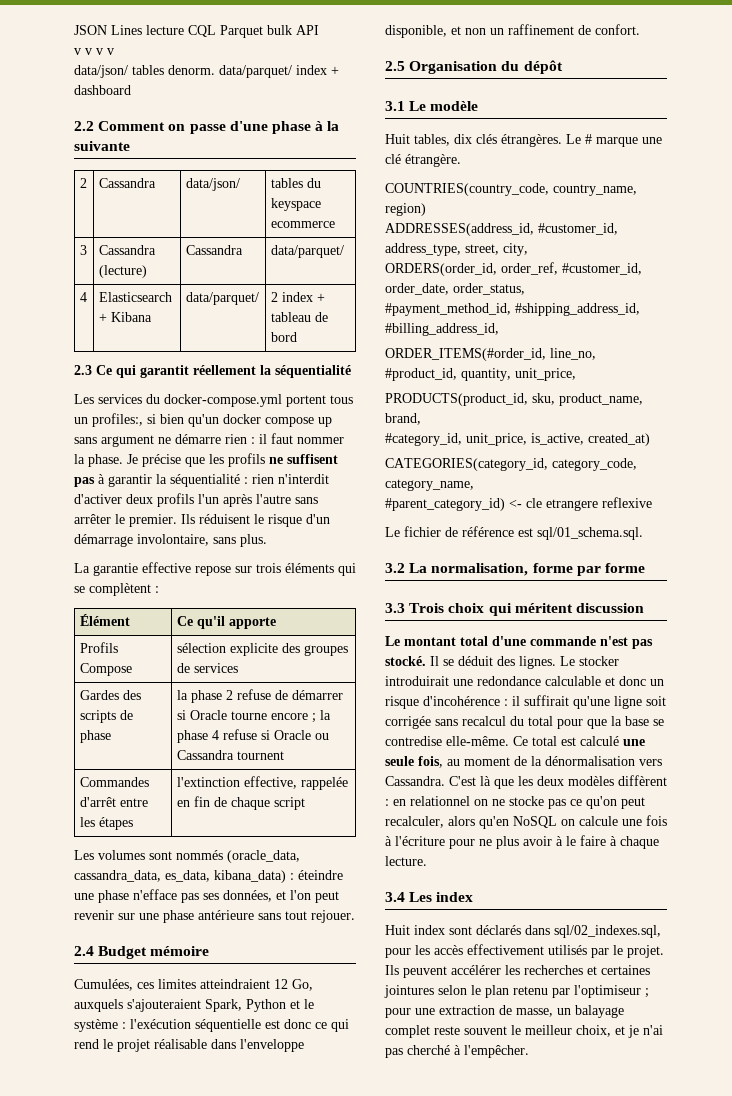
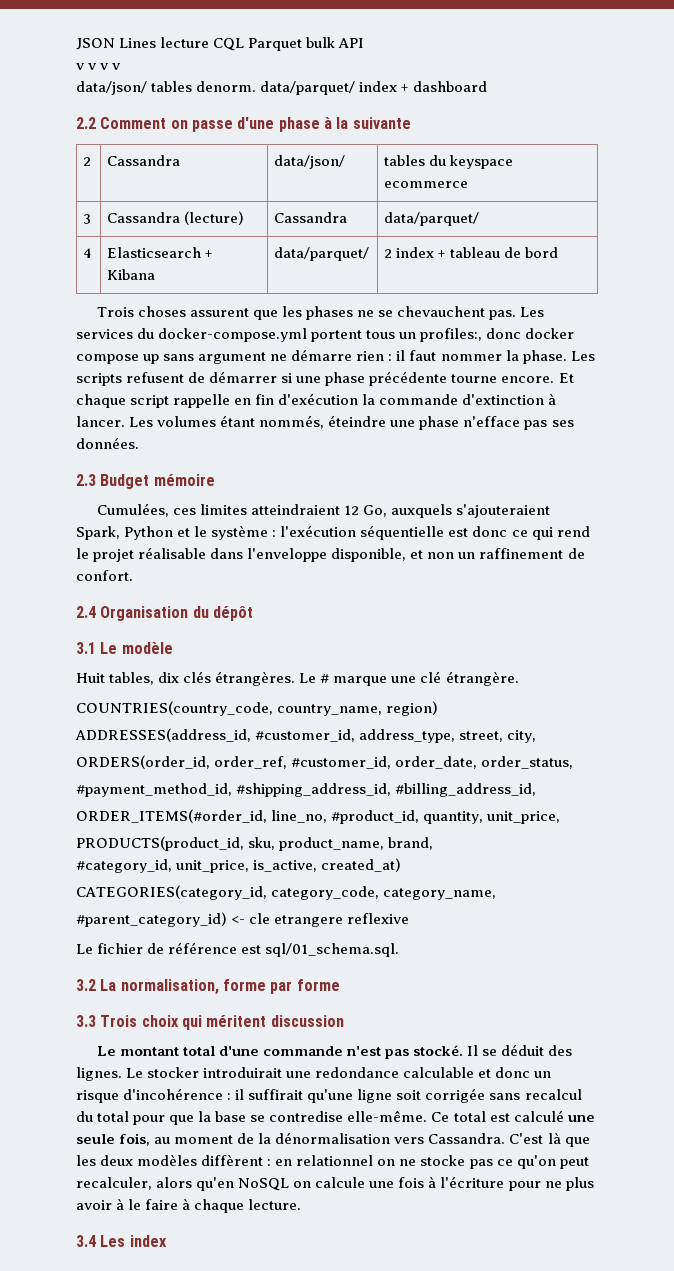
[74,365,351,378] 2.3 Ce qui garantit réellement la séquentialité // -> [96,306,517,320] Trois choses assurent que les phases ne se chevauchent pas.
[147,414,219,427] si bien qu'un -> [486,328,522,339] donc
[127,453,338,467] [74,474,329,487] [74,493,318,507] [74,514,330,527] [74,534,267,547] [74,562,356,576] [74,583,159,596] [79,614,130,626] [176,616,276,629] [79,642,118,653] [79,663,132,676] [176,643,348,656] [176,663,238,673] [79,690,141,700] [79,710,133,723] [79,730,111,743] [176,689,343,703] [176,710,331,723] [176,729,329,743] [176,750,284,760] [79,777,149,787] [79,797,148,807] [79,817,133,830] [176,776,348,790] [176,796,305,810] [74,850,300,863] [74,870,294,883] Je précise que les profils ne suffisent pas à garantir la séquentialité : rien n'interdit d'activer deux profils l'un après l'autre sans arrêter le premier. Ils réduisent le risque d'un démarrage involontaire, sans plus. // La garantie effective repose sur trois éléments qui se complètent : // Élément | Ce qu'il apporte // Profils Compose | sélection explicite des groupes de services // Gardes des scripts de phase | la phase 2 refuse de démarrer si Oracle tourne encore ; la phase 4 refuse si Oracle ou Cassandra tournent // Commandes d'arrêt entre les étapes | l'extinction effective, rappelée en fin de chaque script // Les volumes sont nommés (oracle_data, cassandra_data, es_data, kibana_data) : -> [570,351,595,361] [76,371,574,386] [76,393,557,408] [76,415,325,429] Les scripts refusent de démarrer si une phase précédente tourne encore. Et chaque script rappelle en fin d'exécution la commande d'extinction à lancer. Les volumes étant nommés,
[223,890,339,903] [74,910,355,923] [74,946,94,956] données, et l'on peut revenir sur une phase antérieure sans tout rejouer. // 2.4 -> [76,437,139,449] [76,474,96,486] données. // 2.3
[385,61,405,71] 2.5 -> [76,606,96,618] 2.4
[385,925,661,938] [385,944,664,958] [385,965,650,978] [384,985,649,998] [385,1005,624,1018] [385,1025,663,1038] [385,1045,529,1058] // Huit index sont déclarés dans sql/02_indexes.sql, pour les accès effectivement utilisés par le projet. Ils peuvent accélérer les recherches et certaines jointures selon le plan retenu par l'optimiseur ; pour une extraction de masse, un balayage complet reste souvent le meilleur choix, et je n'ai pas cherché à l'empêcher. -> (167, 1241) none

